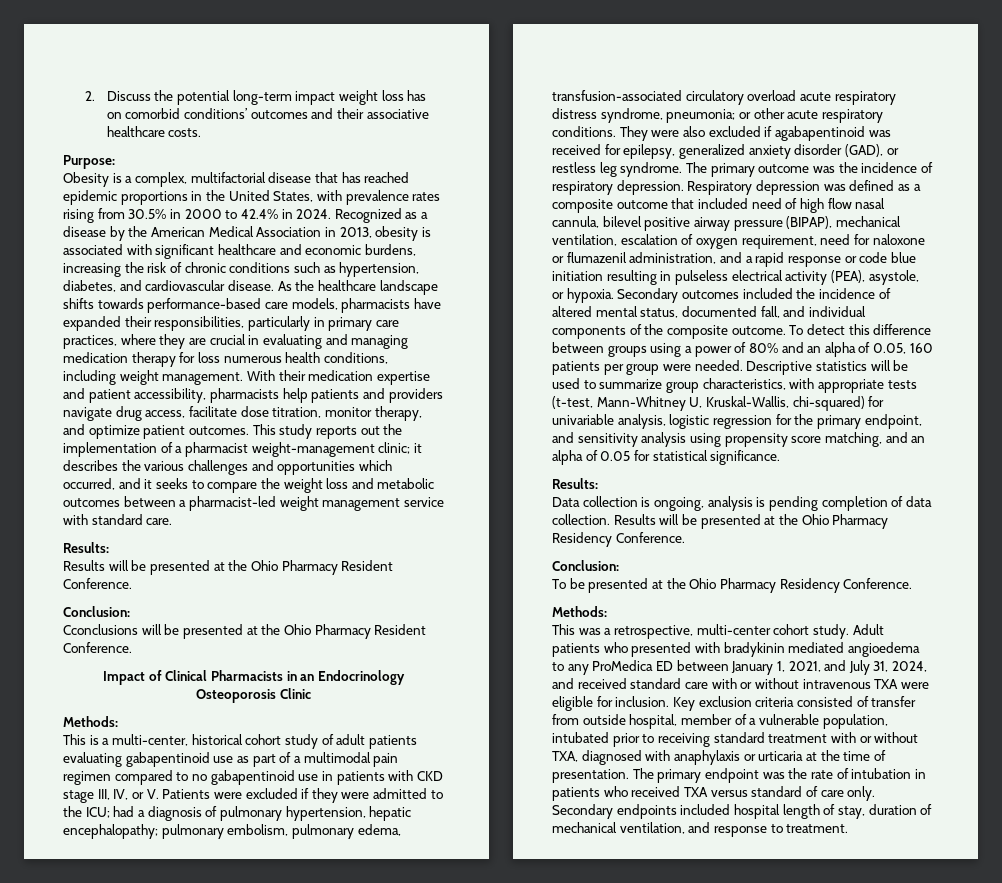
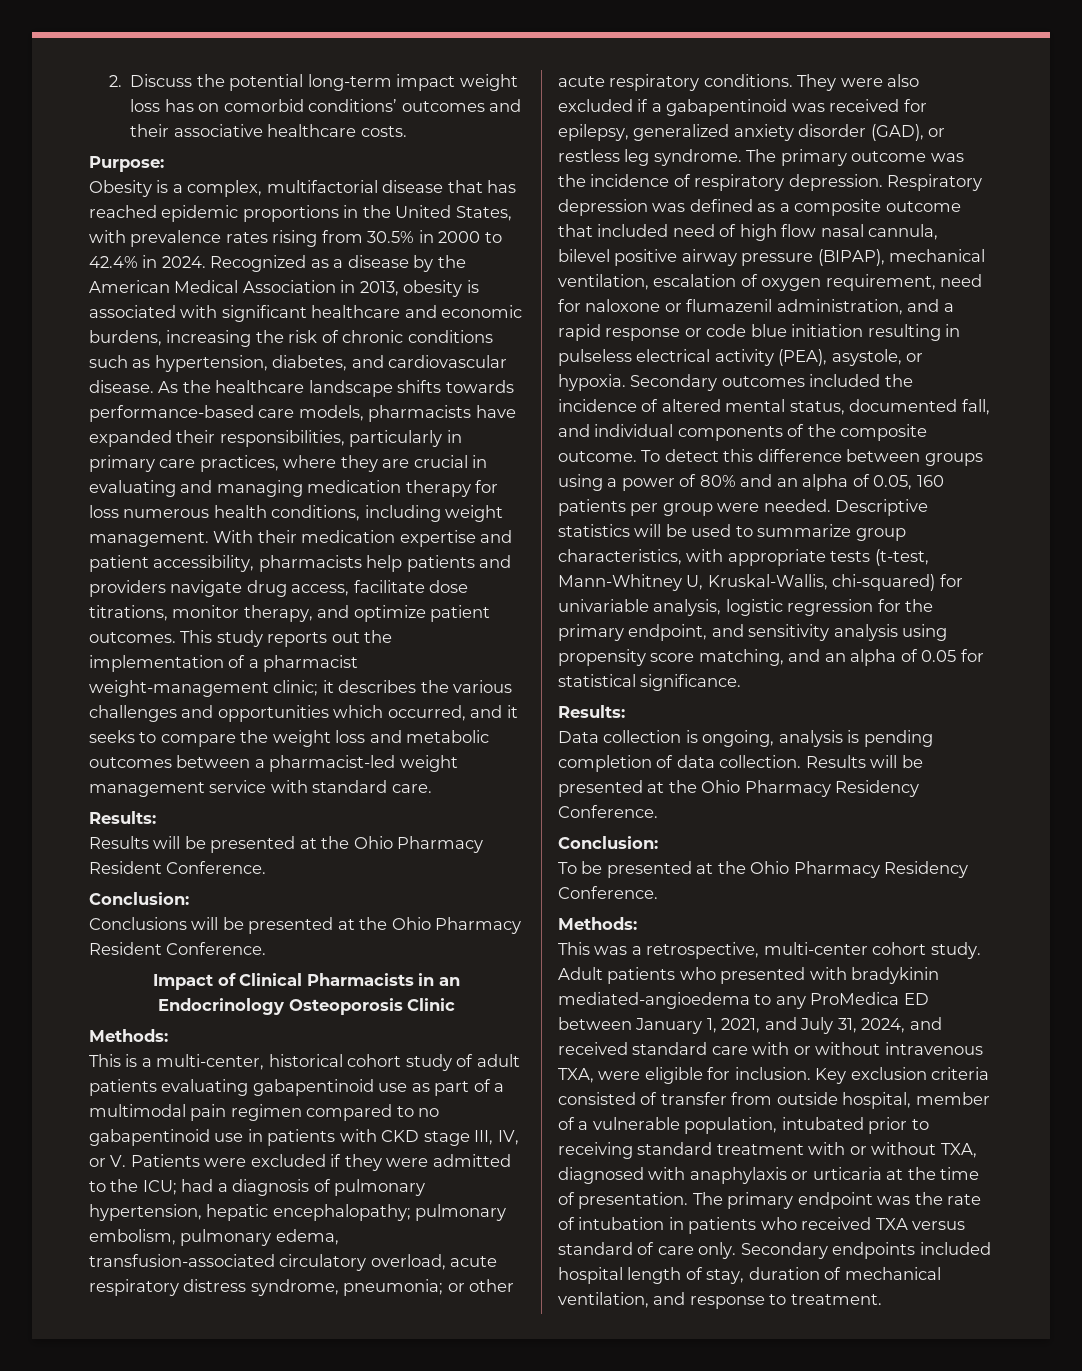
[272,407,322,418] titration, -> [89,605,168,621] titrations,
[63,624,138,635] Cconclusions -> [89,917,187,930] Conclusions
[747,90,797,101] overload -> [370,1254,446,1270] overload,
[774,126,865,141] agabapentinoid -> [651,99,788,116] a gabapentinoid
[788,642,920,657] mediated angioedema -> [558,992,750,1009] mediated-angioedema
[874,679,899,689] TXA -> [558,1068,594,1083] TXA,

